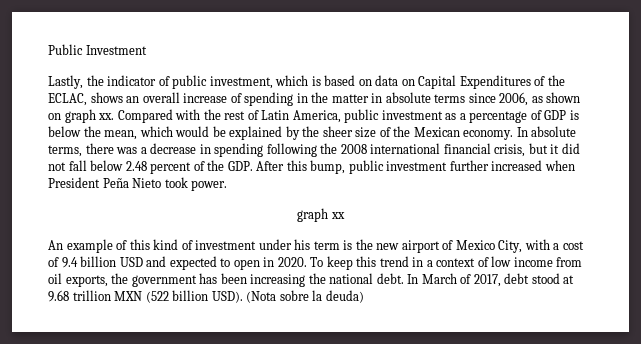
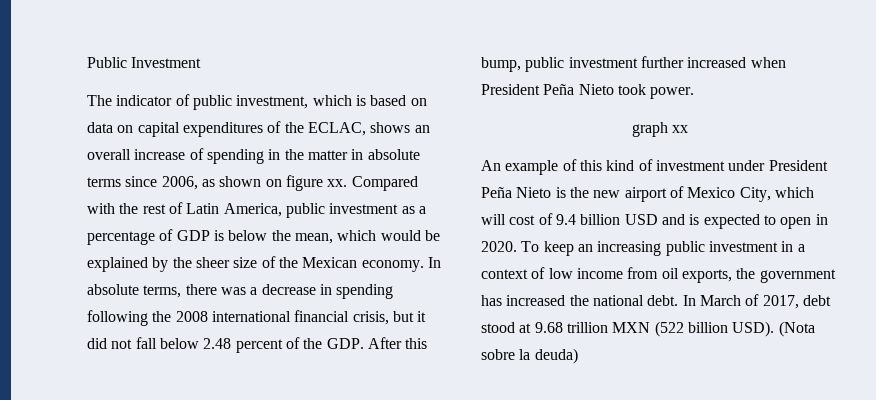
[48,75,104,89] Lastly, the -> [87,95,112,106] The
[418,75,531,89] Capital Expenditures -> [137,122,263,137] capital expenditures
[64,109,96,123] graph -> [285,175,323,191] figure
[294,239,340,250] his term -> [768,160,828,171] [481,187,552,198] President Peña Nieto
[524,239,560,250] with a -> [774,187,814,198] [481,214,506,225] which will
(167, 261) none -> [689,214,700,225] is
[356,256,409,267] this trend -> [577,241,778,256] an increasing public investment
[220,273,306,287] been increasing -> [506,295,566,306] increased

